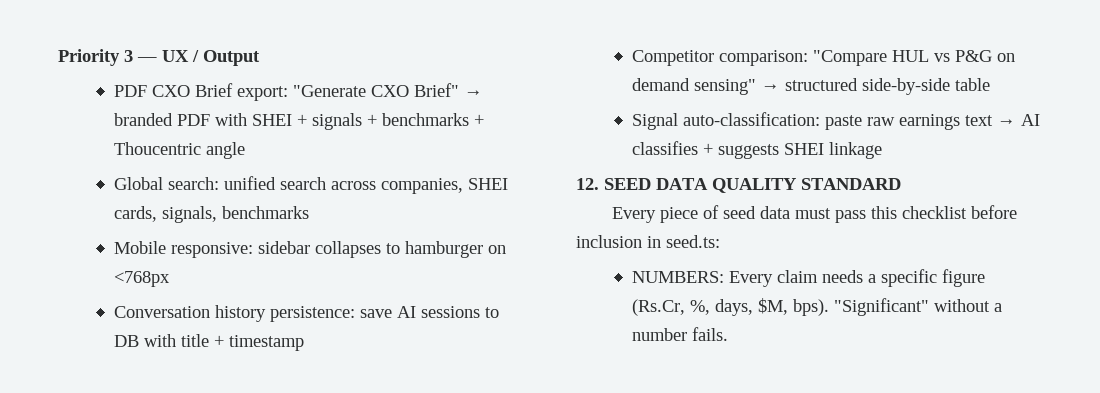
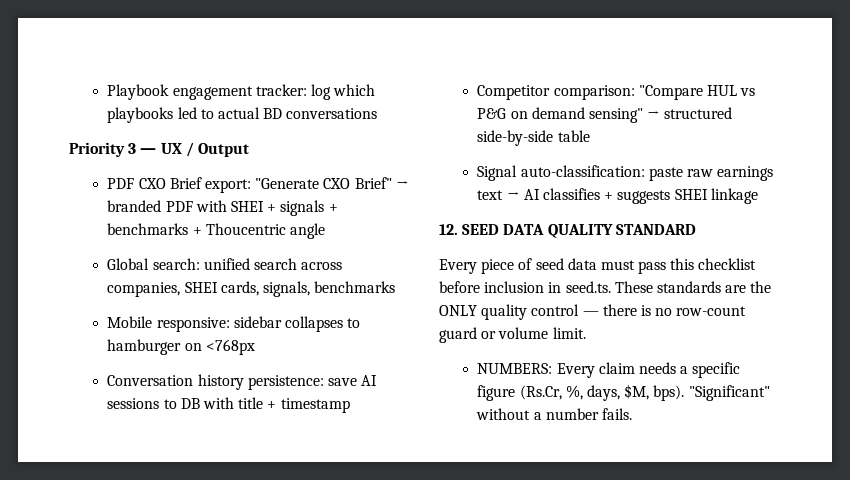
(58, 57) none -> [107,84,376,100] [107,107,378,123] Playbook engagement tracker: log which playbooks led to actual BD conversations //
[666,235,720,248] seed.ts: -> [565,281,772,293] [439,304,747,320] [439,327,586,343] seed.ts. These standards are the ONLY quality control — there is no row-count guard or volume limit.

